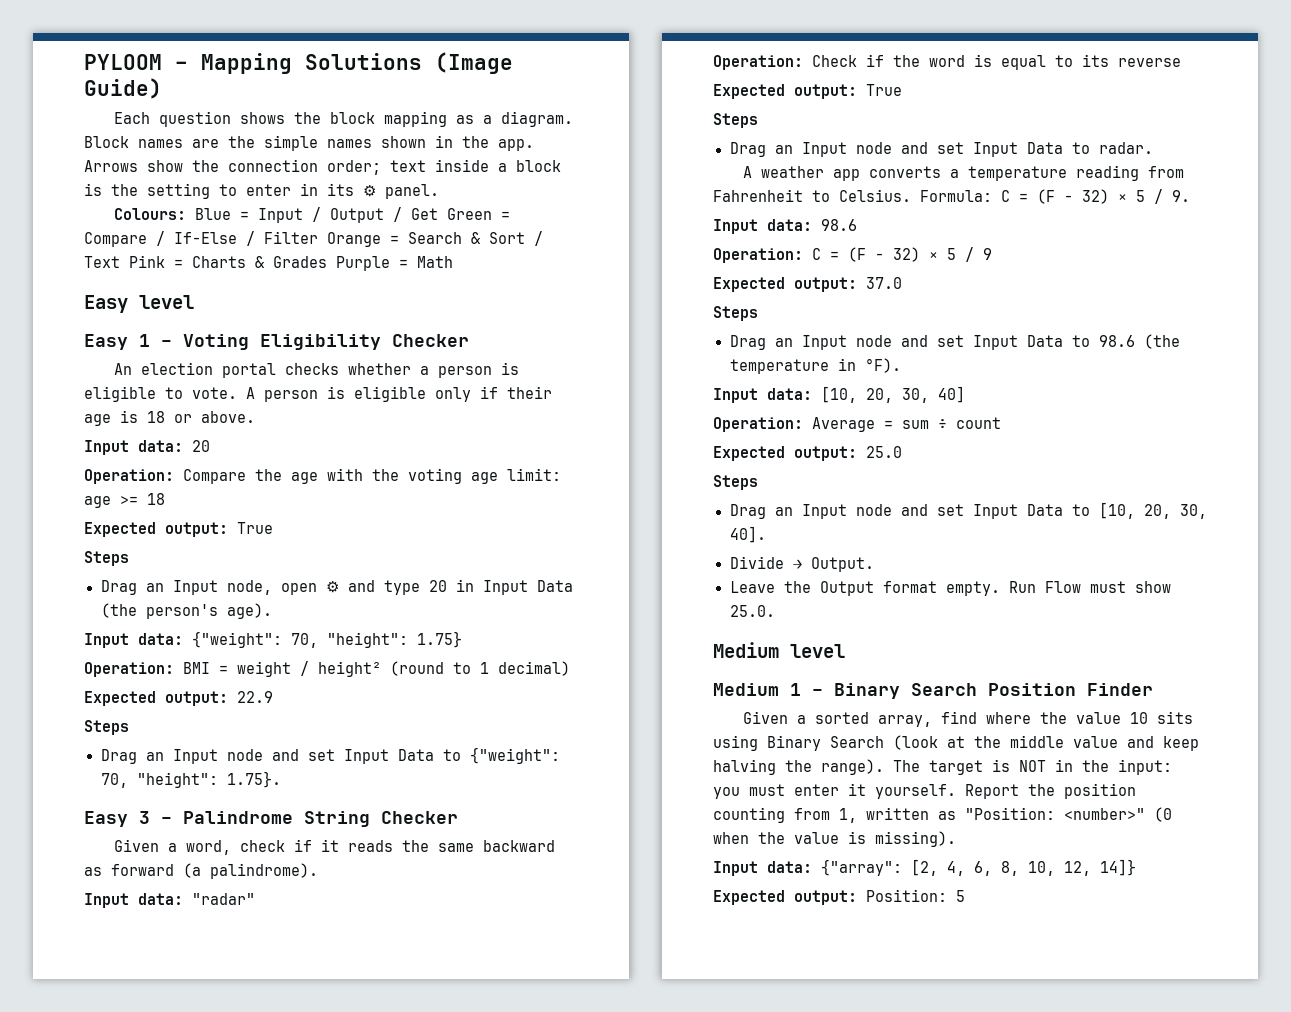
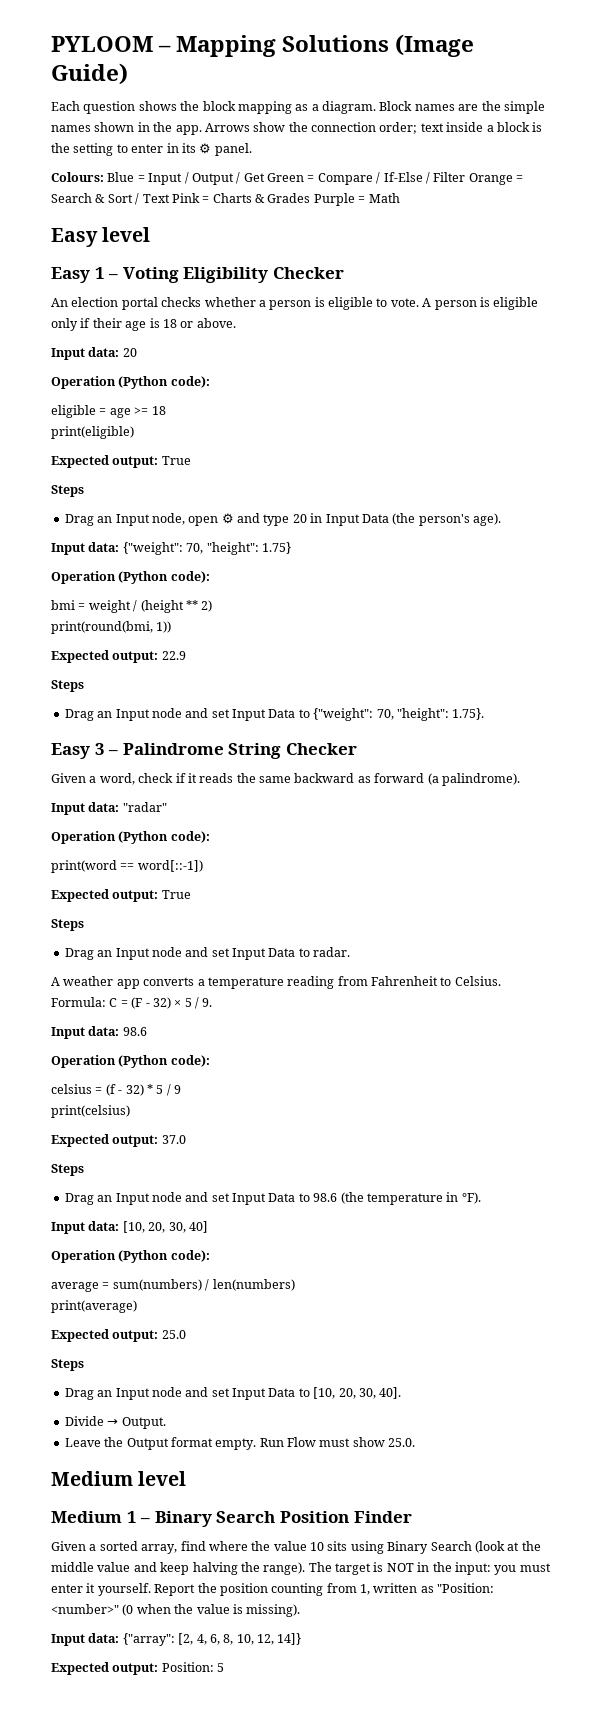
[84,468,561,484] Operation: Compare the age with the voting age limit: -> [51,376,210,389] [51,405,107,418] Operation (Python code): // eligible =
(165, 499) none -> [51,426,134,439] // print(eligible)
[84,661,570,677] Operation: BMI = weight / height² (round to 1 decimal) -> [51,571,210,584] [51,600,213,613] [51,621,172,634] Operation (Python code): // bmi = weight / (height ** 2) // print(round(bmi, 1))
[713,54,1181,70] Operation: Check if the word is equal to its reverse -> [51,831,210,844] [51,860,203,873] Operation (Python code): // print(word == word[::-1])
[713,247,938,263] Operation: C = (F - 32) × -> [51,1055,210,1068] [51,1084,153,1096] Operation (Python code): // celsius = (f - 32) *
(992, 254) none -> [51,1105,130,1118] // print(celsius)
[713,417,1001,432] Operation: Average = sum ÷ count -> [51,1250,210,1263] [51,1279,295,1292] [51,1300,137,1313] Operation (Python code): // average = sum(numbers) / len(numbers) // print(average)

